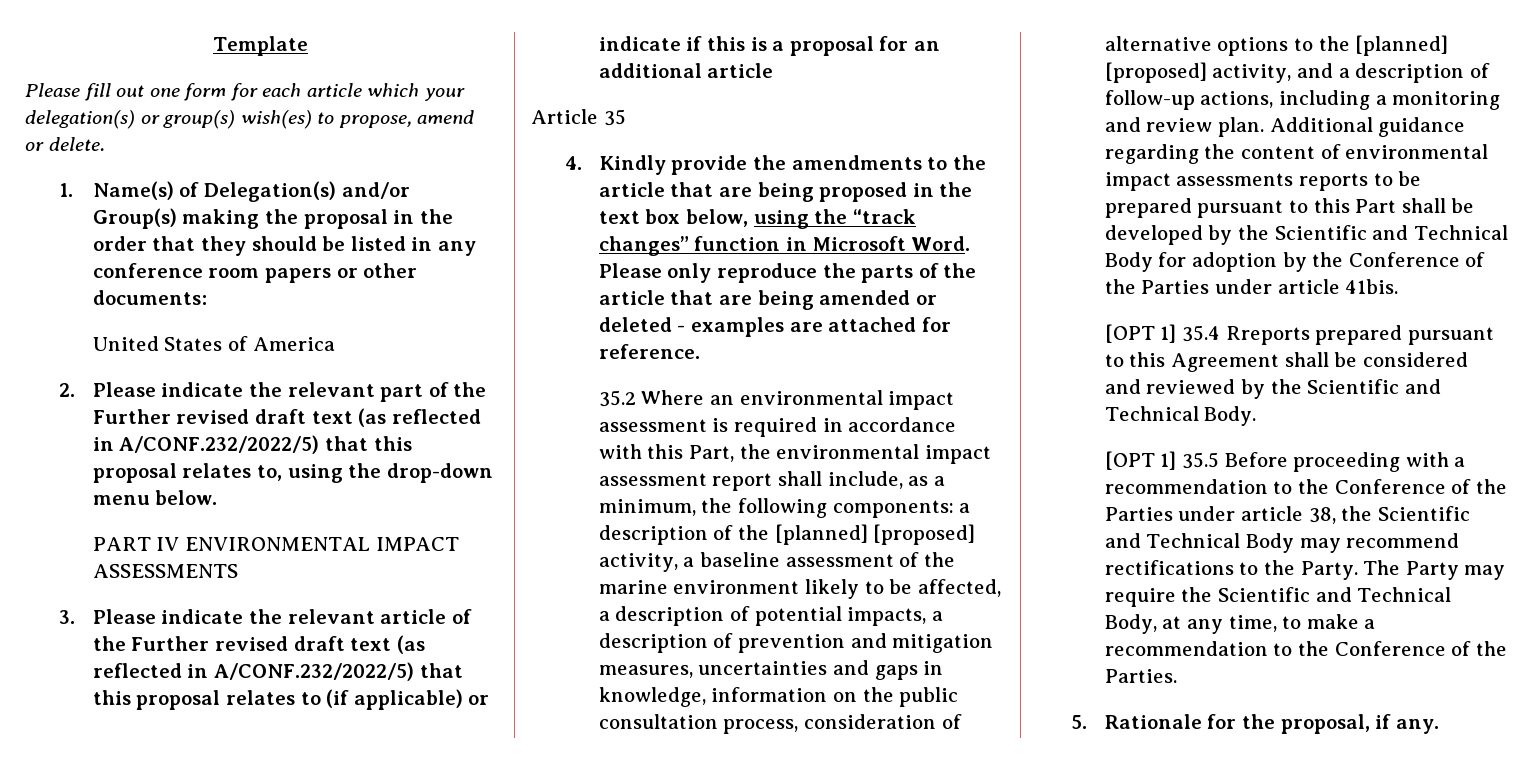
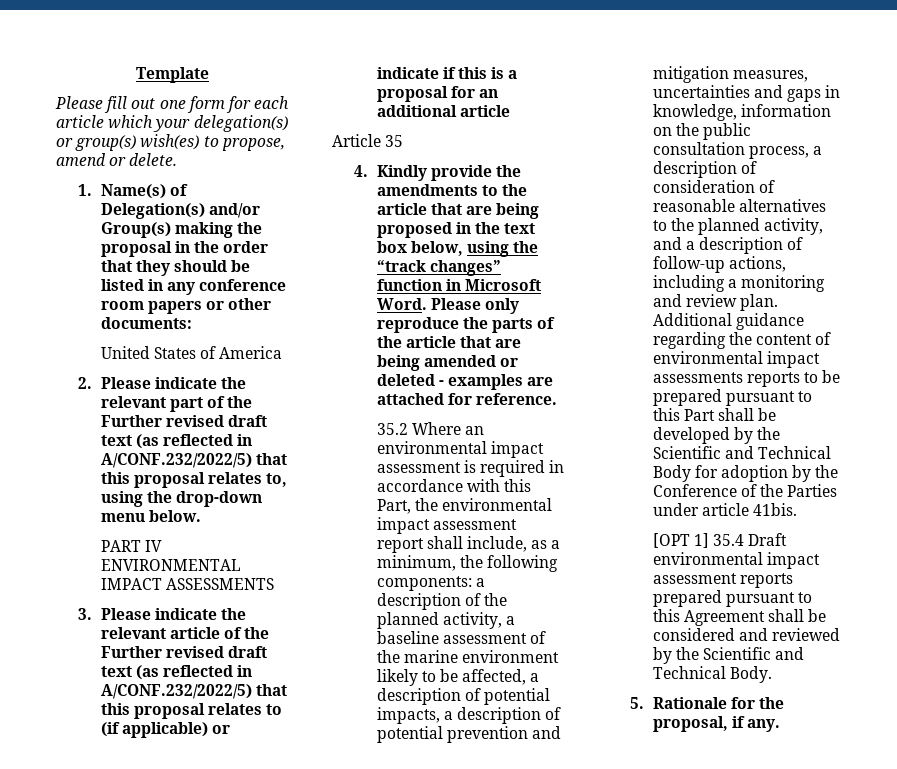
[774,524,976,545] [planned] [proposed] -> [376,612,439,629] planned
(734, 640) none -> [376,726,443,743] potential
[804,714,962,729] [1104,35,1449,56] [1104,62,1207,83] consideration of alternative options to the [planned] [proposed] -> [812,146,822,155] [652,161,757,178] [652,180,775,193] [652,199,826,212] [652,218,760,235] a description of consideration of reasonable alternatives to the planned
[1225,326,1310,345] Rreports -> [748,533,788,546] [652,552,820,569] [652,573,793,588] Draft environmental impact assessment reports
[1104,451,1466,472] [1104,479,1507,494] [1104,506,1470,524] [1104,533,1460,553] [1104,560,1506,580] [1104,587,1452,607] [1104,614,1376,634] [1104,641,1507,656] [1104,669,1177,683] // [OPT 1] 35.5 Before proceeding with a recommendation to the Conference of the Parties under article 38, the Scientific and Technical Body may recommend rectifications to the Party. The Party may require the Scientific and Technical Body, at any time, to make a recommendation to the Conference of the Parties. -> (772, 674) none

